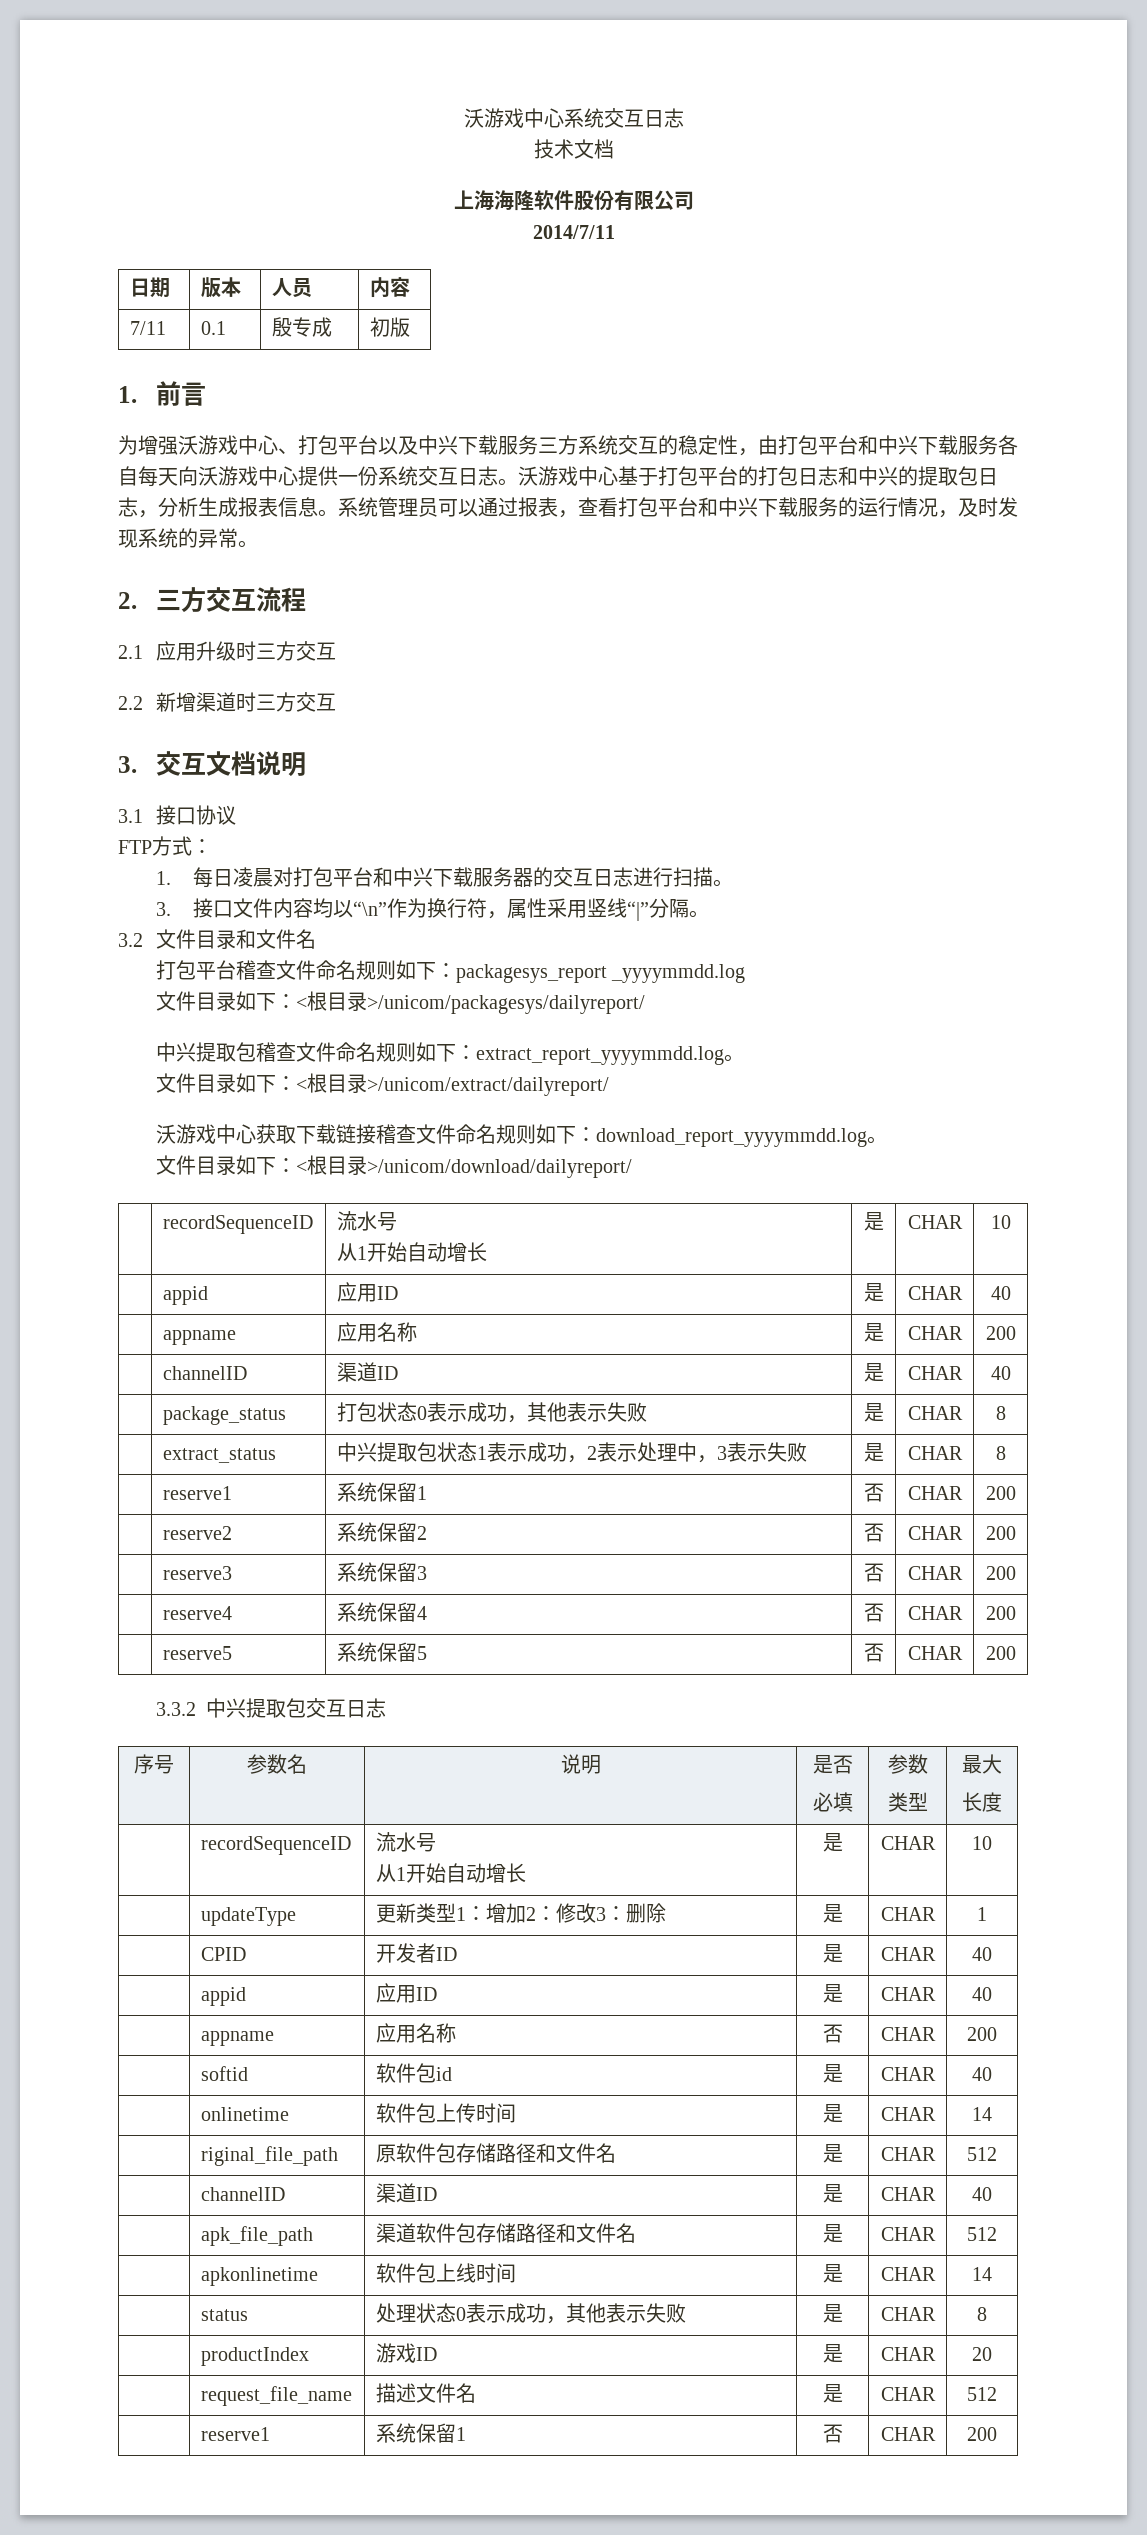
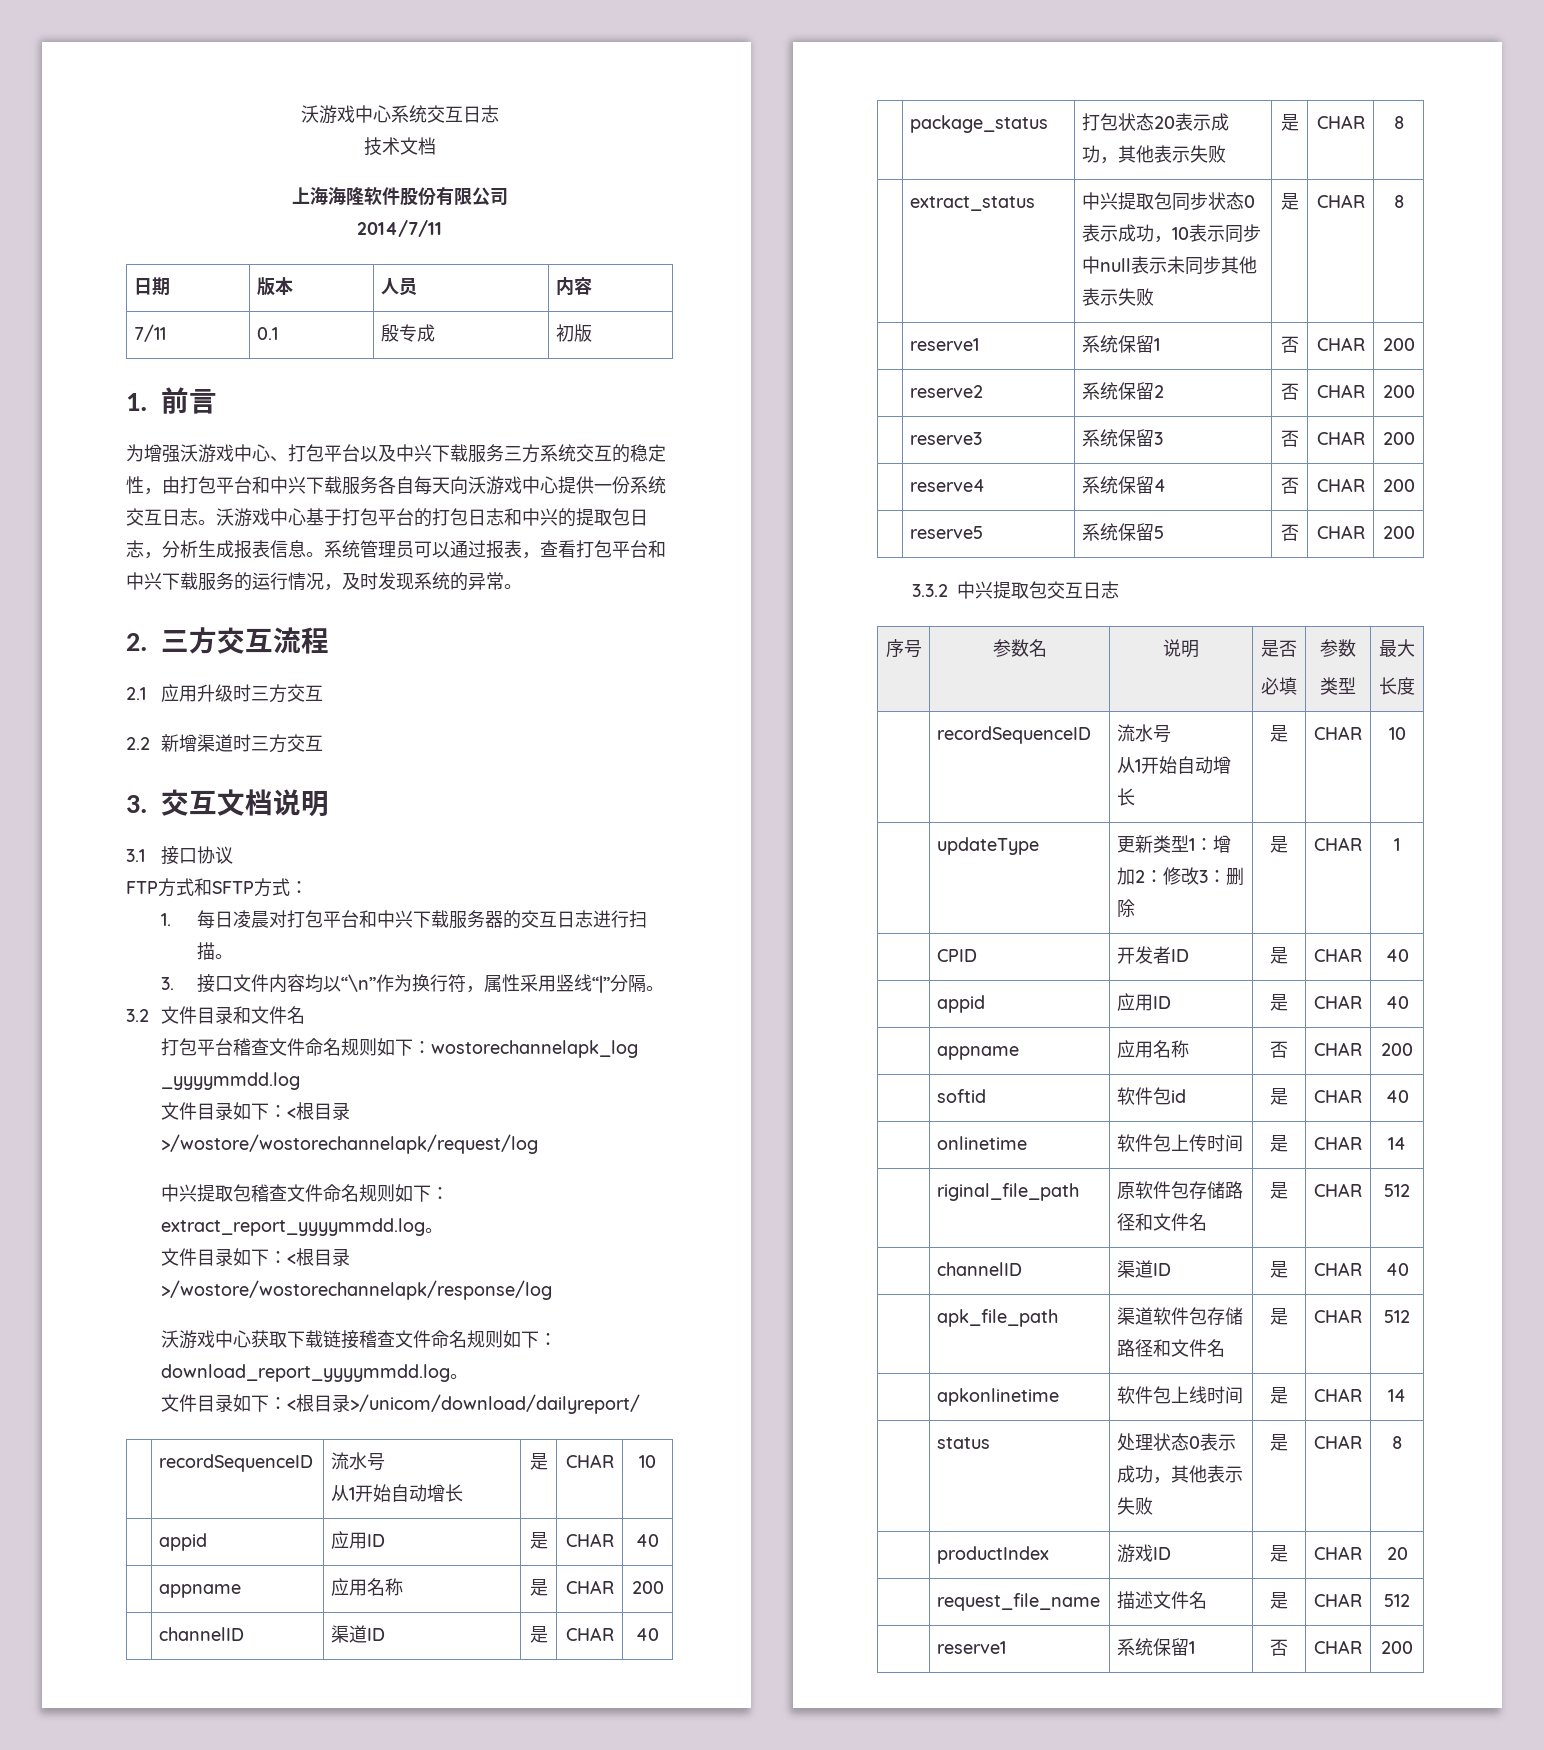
(192, 846) none -> [194,878,290,897] 和SFTP方式
[455,964,607,983] packagesys_report -> [431,1040,639,1058] wostorechannelapk_log
[366,995,645,1014] >/unicom/packagesys/dailyreport/ -> [161,1134,539,1154] >/wostore/wostorechannelapk/request/log
[366,1077,609,1096] >/unicom/extract/dailyreport/ -> [161,1280,553,1300] >/wostore/wostorechannelapk/response/log
[416,1406,427,1420] 0 -> [1154,116,1176,129] 20
[436,1442,727,1463] 状态1表示成功，2表示处理中，3 -> [1172,192,1256,211] [1082,224,1262,243] [1082,256,1258,275] 同步状态0表示成功，10表示同步中null表示未同步其他

